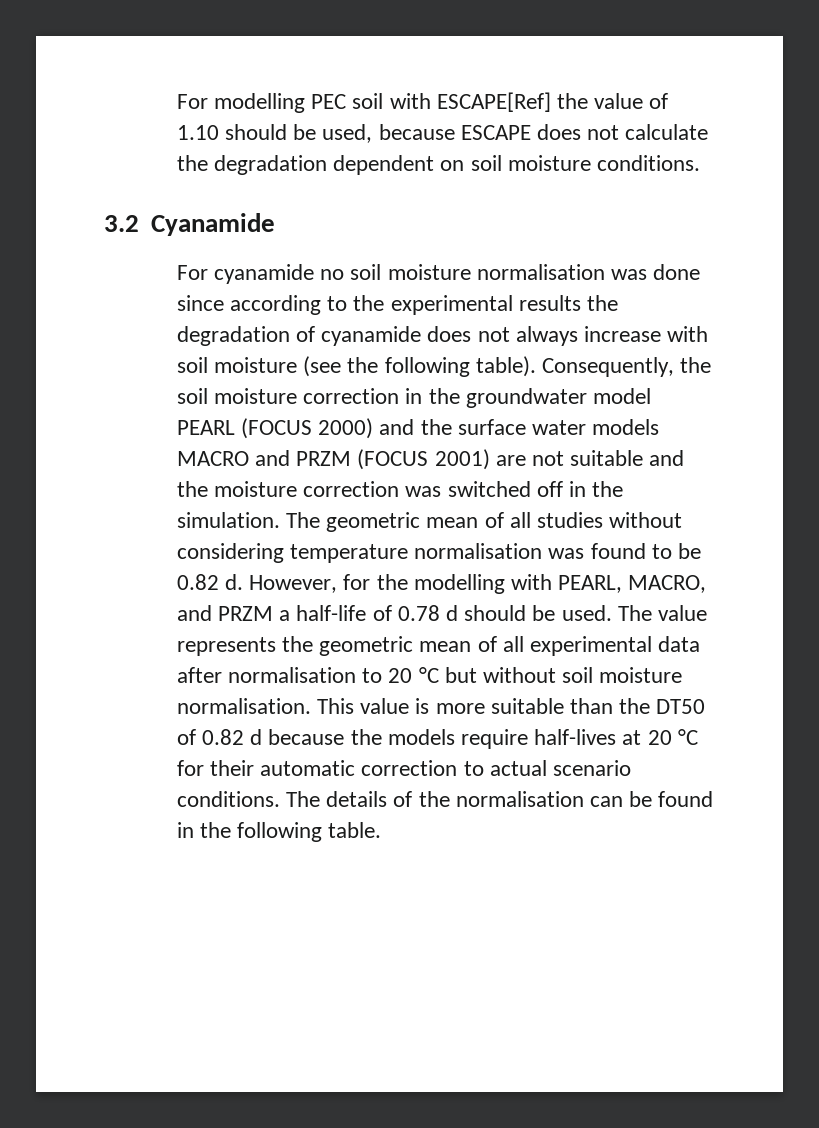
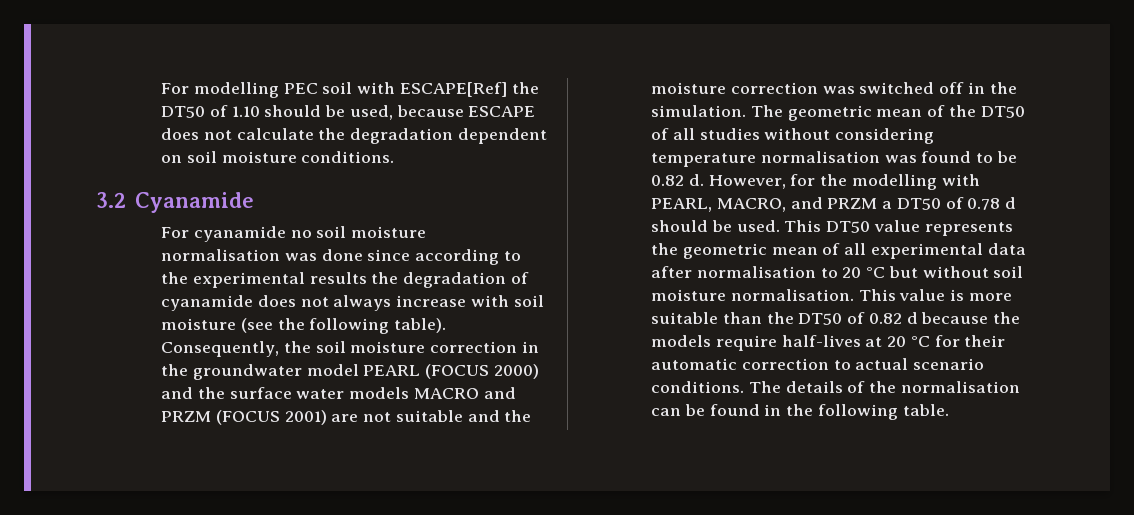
[594,93,644,109] value -> [161,106,206,118] DT50
(504, 520) none -> [948,105,1025,118] [651,128,670,140] the DT50 of
[296,605,367,621] half-life -> [896,198,941,210] DT50
[617,605,652,621] The -> [784,220,871,233] This DT50

